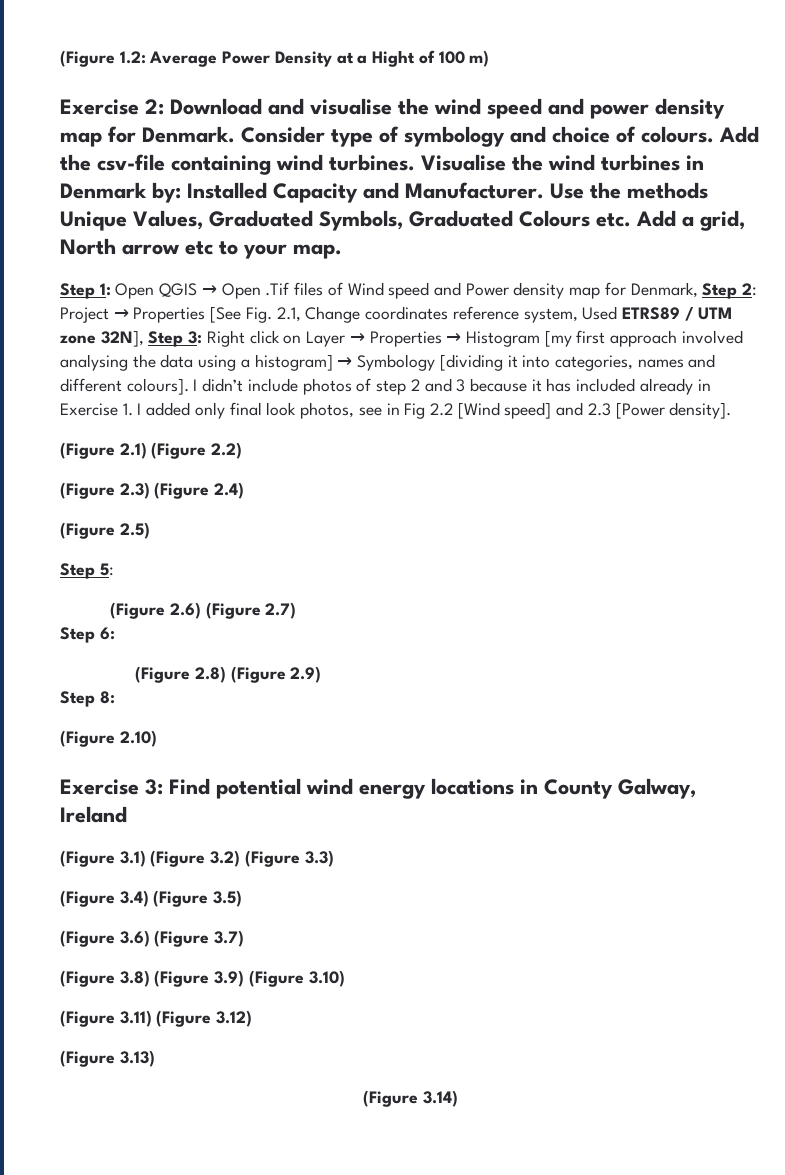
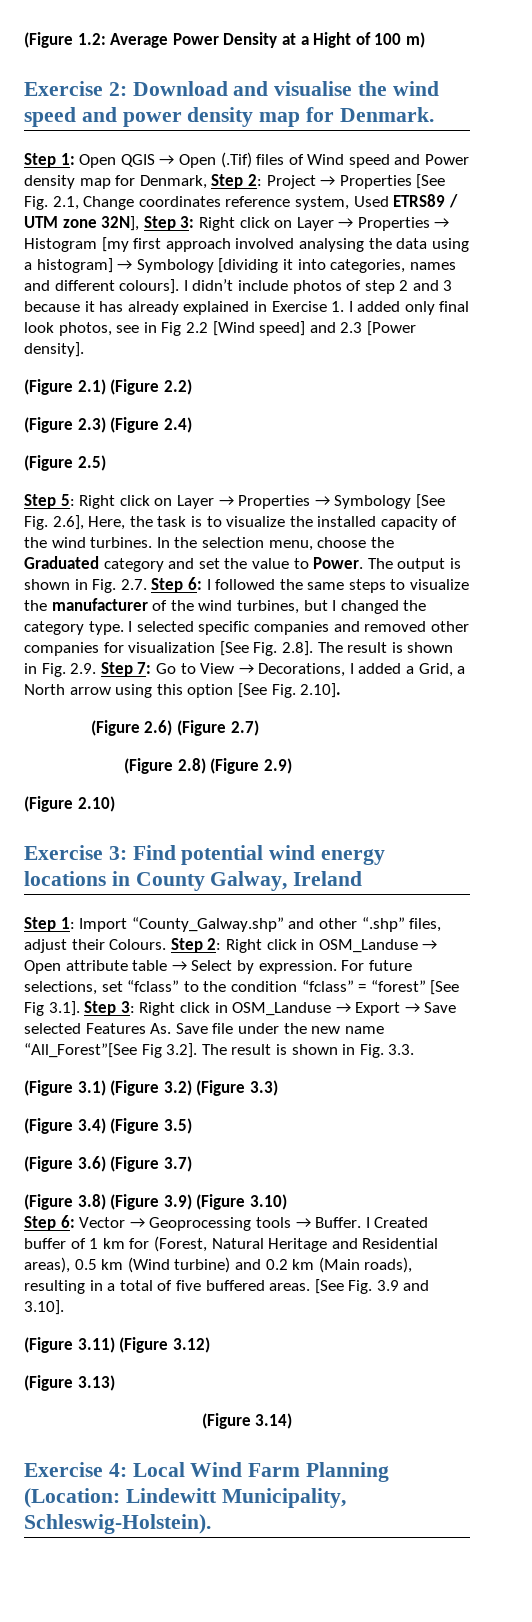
[241,126,759,147] [60,154,704,175] [60,182,708,203] [60,210,745,231] [60,238,342,259] Consider type of symbology and choice of colours. Add the csv-file containing wind turbines. Visualise the wind turbines in Denmark by: Installed Capacity and Manufacturer. Use the methods Unique Values, Graduated Symbols, Graduated Colours etc. Add a grid, North arrow etc to your map. -> (434, 114) none
[265,282,290,296] .Tif -> [220,152,252,168] (.Tif)
[576,378,693,395] included already -> [127,301,250,315] already explained
(114, 569) none -> [79,494,445,509] [24,515,458,530] [24,537,394,551] [24,556,461,572] [24,577,470,593] [24,598,427,614] [24,621,469,635] [24,641,454,656] [24,662,466,677] [24,683,342,698] Right click on Layer → Properties → Symbology [See Fig. 2.6], Here, the task is to visualize the installed capacity of the wind turbines. In the selection menu, choose the Graduated category and set the value to Power. The output is shown in Fig. 2.7. Step 6: I followed the same steps to visualize the manufacturer of the wind turbines, but I changed the category type. I selected specific companies and removed other companies for visualization [See Fig. 2.8]. The result is shown in Fig. 2.9. Step 7: Go to View → Decorations, I added a Grid, a North arrow using this option [See Fig. 2.10].
[60,627,115,643] // Step 6: -> (259, 728) none
[60,691,115,707] // Step 8: -> (292, 766) none
(127, 814) none -> [24,917,442,932] [24,938,438,953] [24,960,412,974] [24,980,460,995] [24,1001,457,1016] [24,1023,384,1034] [24,1043,415,1058] // Step 1: Import “County_Galway.shp” and other “.shp” files, adjust their Colours. Step 2: Right click in OSM_Landuse → Open attribute table → Select by expression. For future selections, set “fclass” to the condition “fclass” = “forest” [See Fig 3.1]. Step 3: Right click in OSM_Landuse → Export → Save selected Features As. Save file under the new name “All_Forest”[See Fig 3.2]. The result is shown in Fig. 3.3.
(345, 978) none -> [24,1215,429,1231] [24,1236,439,1252] [24,1257,413,1273] [24,1279,430,1294] [24,1300,64,1315] // Step 6: Vector → Geoprocessing tools → Buffer. I Created buffer of 1 km for (Forest, Natural Heritage and Residential areas), 0.5 km (Wind turbine) and 0.2 km (Main roads), resulting in a total of five buffered areas. [See Fig. 3.9 and 3.10].
(458, 1098) none -> [24,1462,390,1482] [24,1488,346,1508] [24,1514,211,1534] // Exercise 4: Local Wind Farm Planning (Location: Lindewitt Municipality, Schleswig-Holstein).

